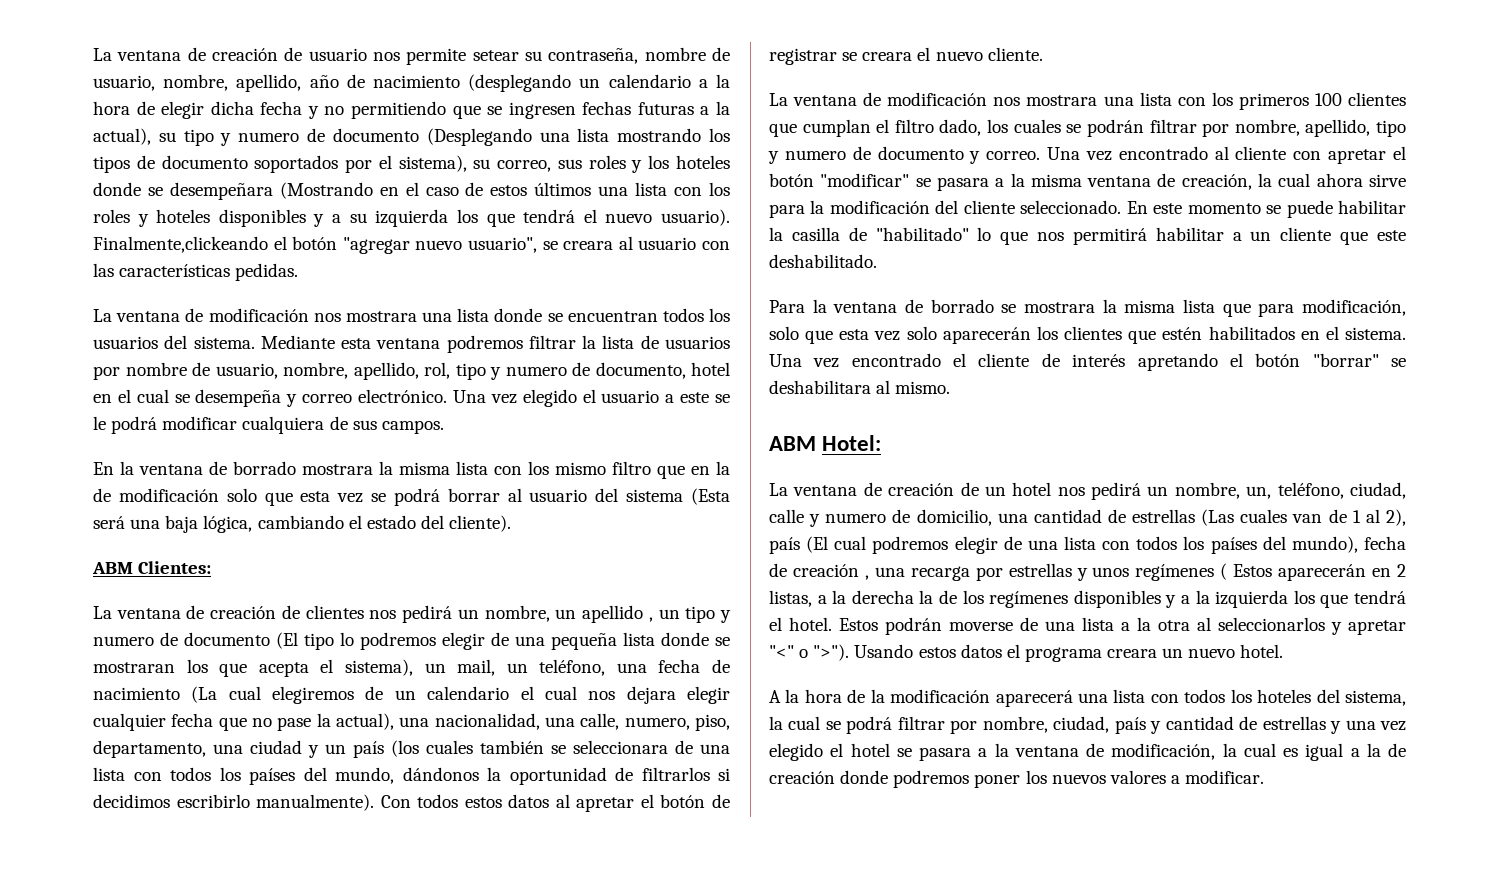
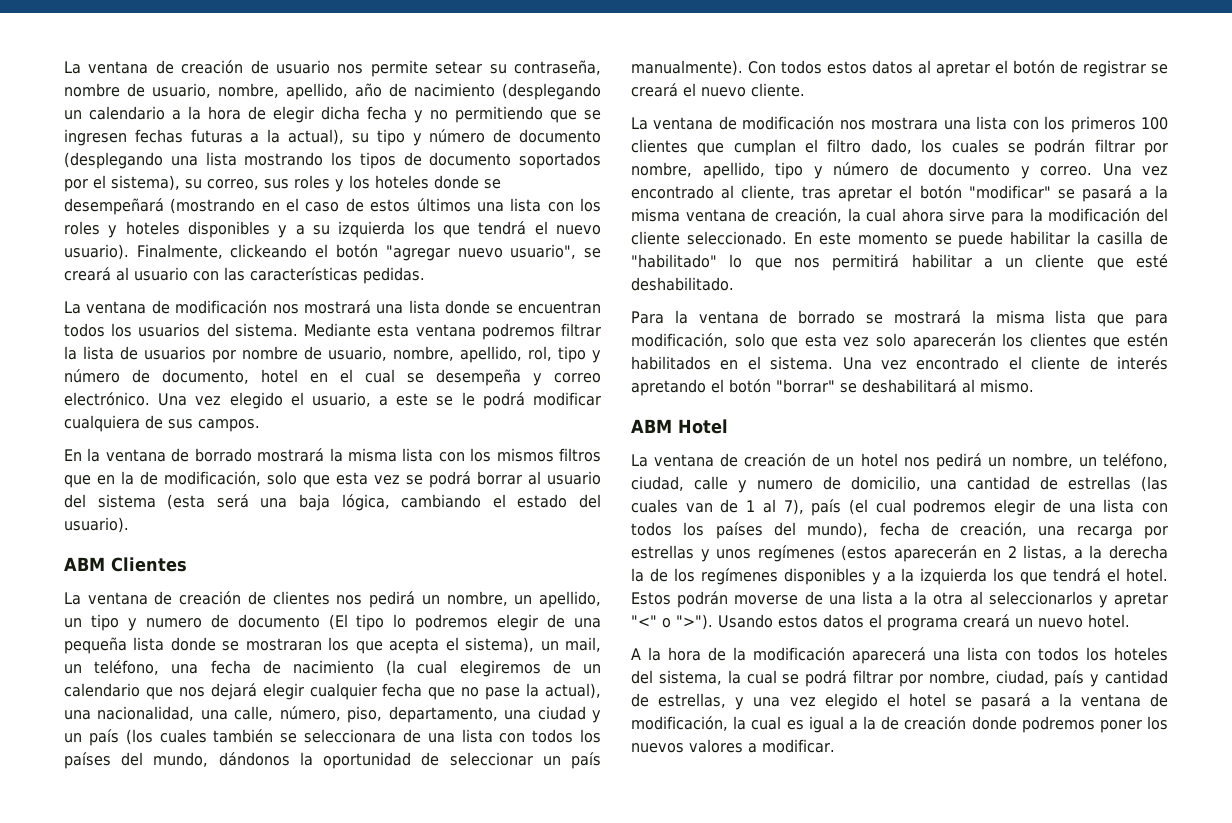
[238,128,532,146] numero de documento (Desplegando -> [429,129,601,143] [64,152,163,169] número de documento (desplegando
[169,182,373,200] desempeñara (Mostrando -> [64,198,256,215] desempeñará (mostrando
[93,236,268,253] Finalmente,clickeando -> [136,244,308,259] Finalmente, clickeando
[563,241,614,250] creara -> [64,267,111,281] creará
[345,311,417,322] mostrara -> [304,300,371,314] mostrará
[505,366,567,376] numero -> [64,369,120,383] número
[601,390,660,403] usuario -> [311,392,371,407] usuario,
[302,464,373,475] mostrara -> [257,448,325,462] mostrará
[555,461,651,475] mismo filtro -> [496,448,602,462] mismos filtros
[118,488,219,502] modificación -> [164,471,261,486] modificación,
[691,488,730,505] (Esta -> [167,494,206,510] (esta
[449,515,512,532] [92,561,212,574] cliente). // ABM Clientes: -> [64,517,129,533] [64,557,187,572] usuario). // ABM Clientes
[582,605,653,623] apellido , -> [539,591,602,608] apellido,
[191,686,218,703] (La -> [386,660,406,676] (la
[520,686,676,704] el cual nos dejara -> [145,683,257,700] que nos dejará
[624,717,690,730] numero, -> [279,706,341,721] número,
[641,767,730,781] [93,794,250,808] filtrarlos si decidimos escribirlo -> [449,752,601,769] seleccionar un país
[862,52,913,61] creara -> [631,83,678,97] creará
[784,150,846,160] numero -> [833,162,889,176] número
[1235,146,1322,160] cliente con -> [741,185,832,200] cliente, tras
[936,177,989,191] pasara -> [1081,185,1132,202] pasará
[1377,230,1406,241] este -> [1136,254,1168,268] esté
[1024,302,1095,313] mostrara -> [893,310,961,324] mostrará
[769,380,871,394] deshabilitara -> [862,379,957,393] deshabilitará
[822,435,882,451] Hotel: -> [678,419,728,434] Hotel
[1246,486,1272,499] un, -> [1078,457,1097,467] un
[1201,509,1235,526] (Las -> [1141,476,1168,492] (las
[1386,509,1406,526] [769,536,829,554] 2), país (El -> [783,499,868,516] 7), país (el
[792,564,869,580] creación , -> [960,522,1028,537] creación,
[1220,563,1273,580] ( Estos -> [841,545,888,561] (estos
[1107,649,1158,658] creara -> [963,614,1010,628] creará
[1262,716,1326,730] estrellas -> [658,693,727,708] estrellas,
[919,747,971,761] pasara -> [981,693,1032,710] pasará

